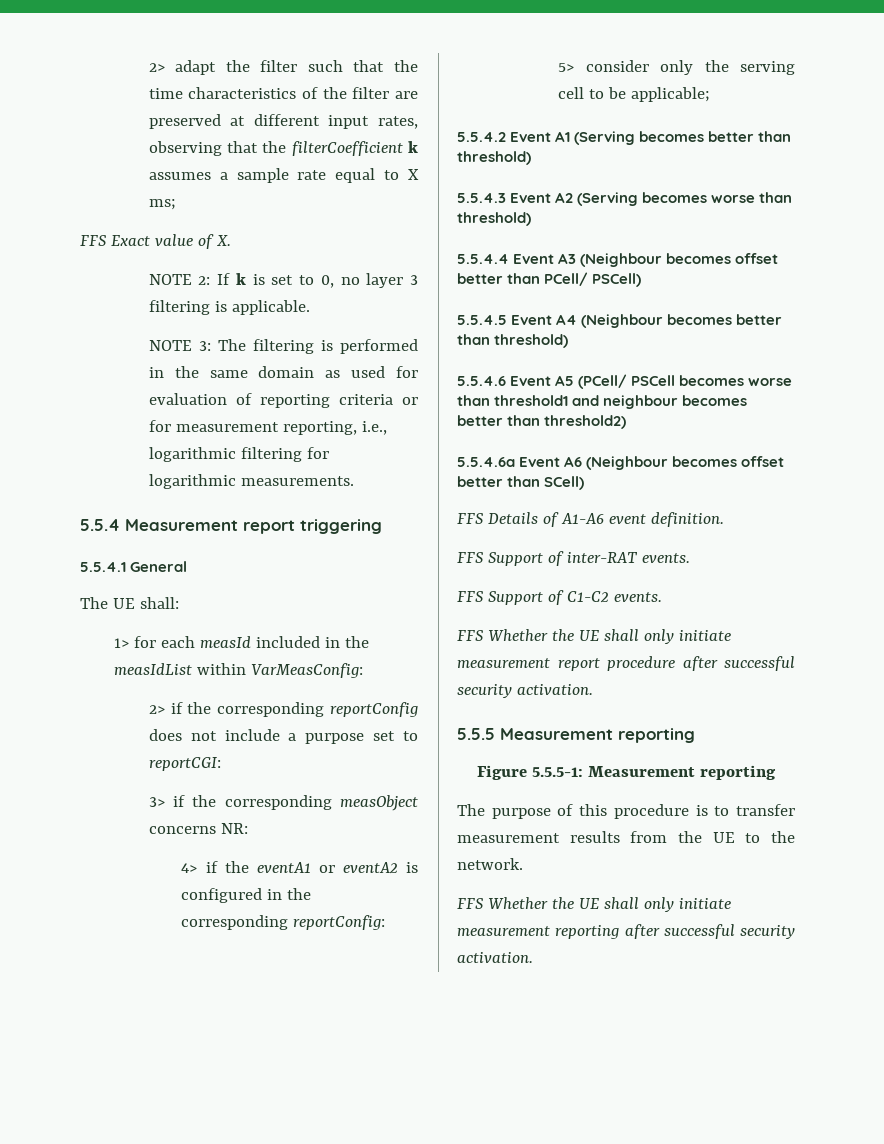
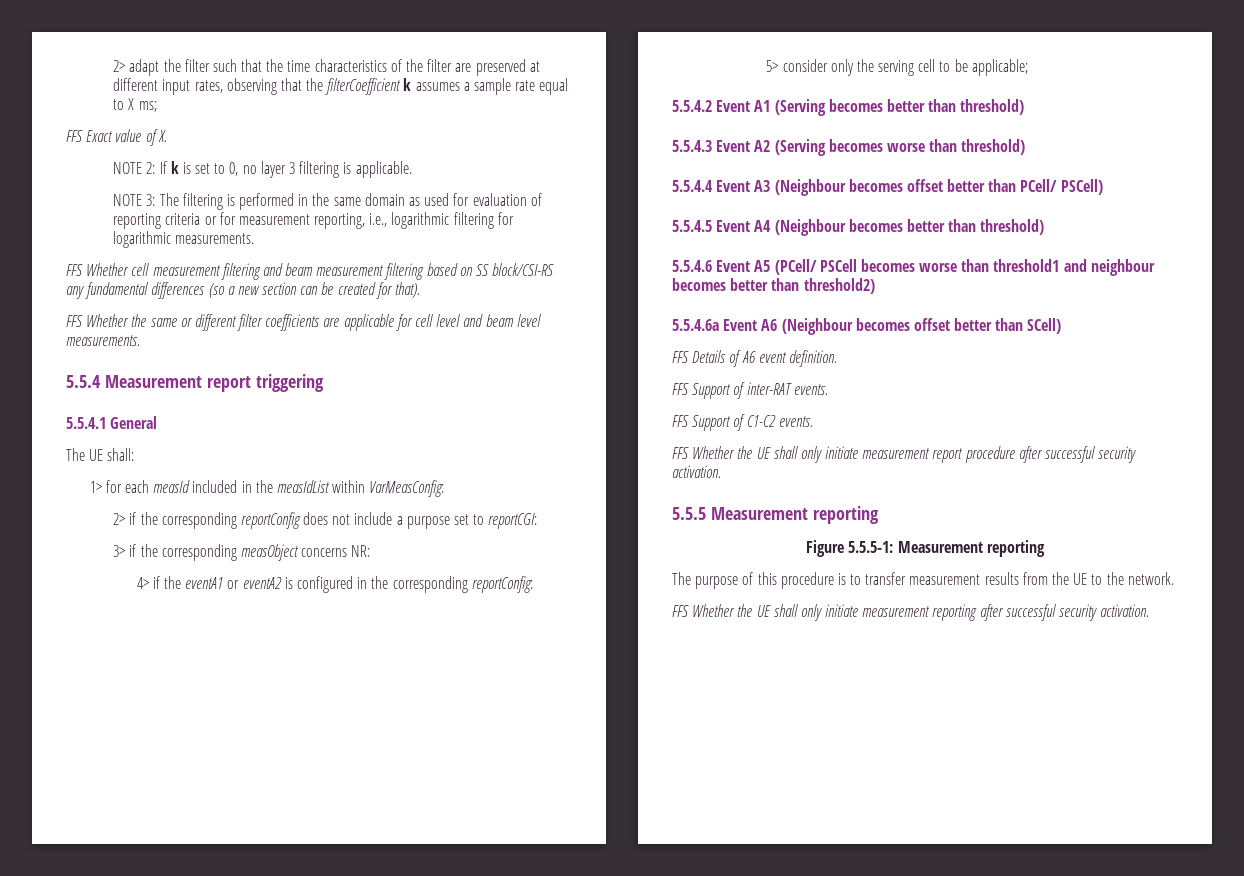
(354, 481) none -> [66,263,555,280] [66,282,421,299] [66,314,541,331] [66,335,140,346] // FFS Whether cell measurement filtering and beam measurement filtering based on SS block/CSI-RS any fundamental differences (so a new section can be created for that). // FFS Whether the same or different filter coefficients are applicable for cell level and beam level measurements.
[560,513,604,524] A1-A6 -> [741,351,756,363] A6

